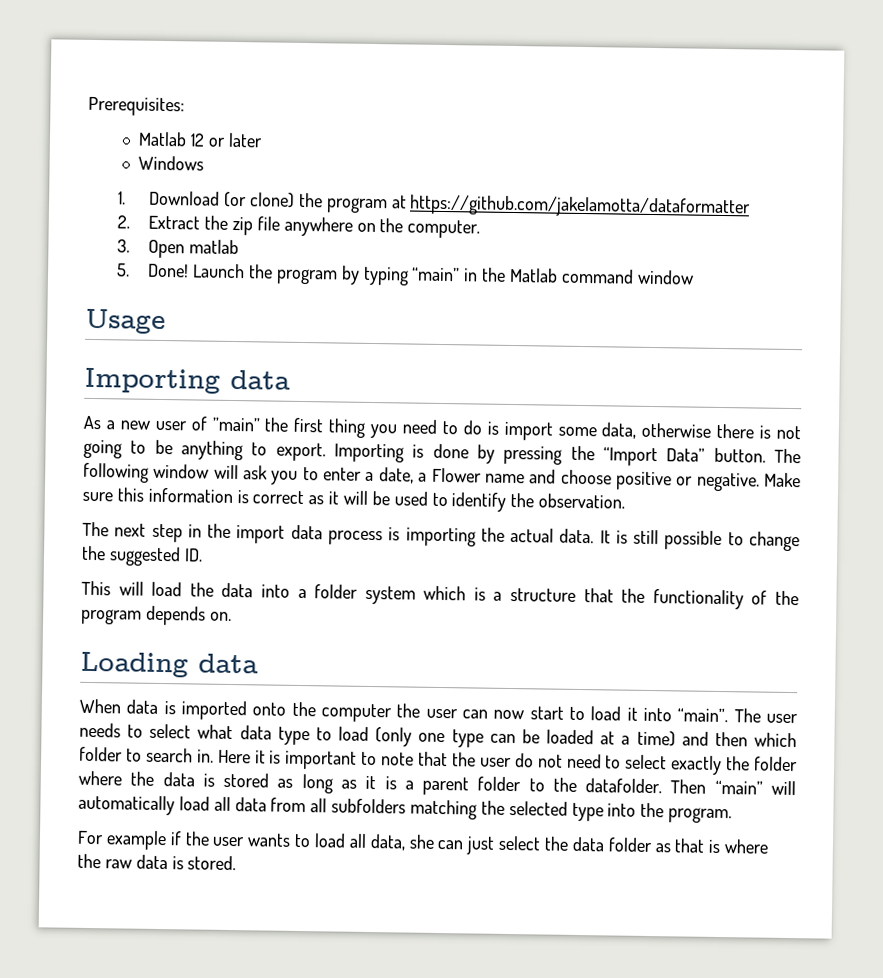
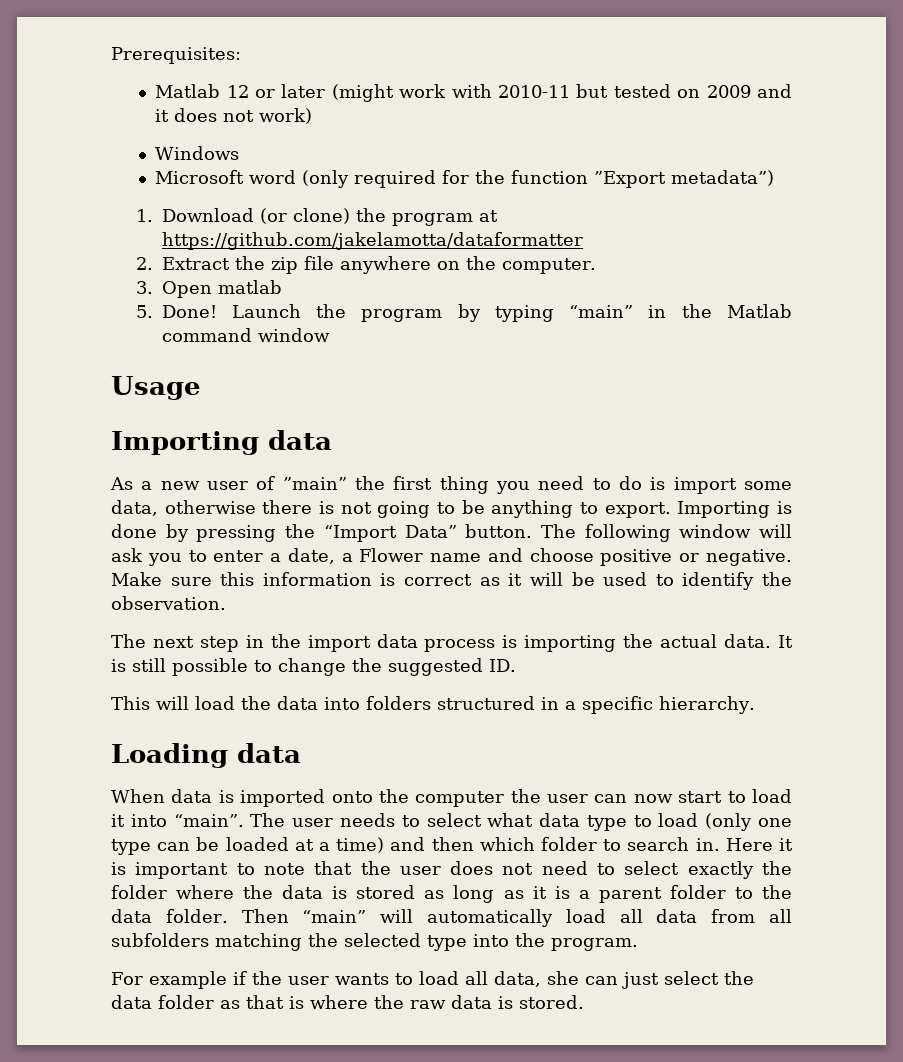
[137,155,204,171] // Windows -> [331,84,792,102] [155,108,313,124] [155,146,240,160] [155,170,775,188] (might work with 2010-11 but tested on 2009 and it does not work) // Windows // Microsoft word (only required for the function ”Export metadata”)
[297,584,799,610] [81,605,232,626] a folder system which is a structure that the functionality of the program depends on. -> [366,696,755,714] folders structured in a specific hierarchy.
[514,753,534,768] do -> [450,861,494,875] does
[585,778,663,794] datafolder. -> [111,909,228,923] data folder.

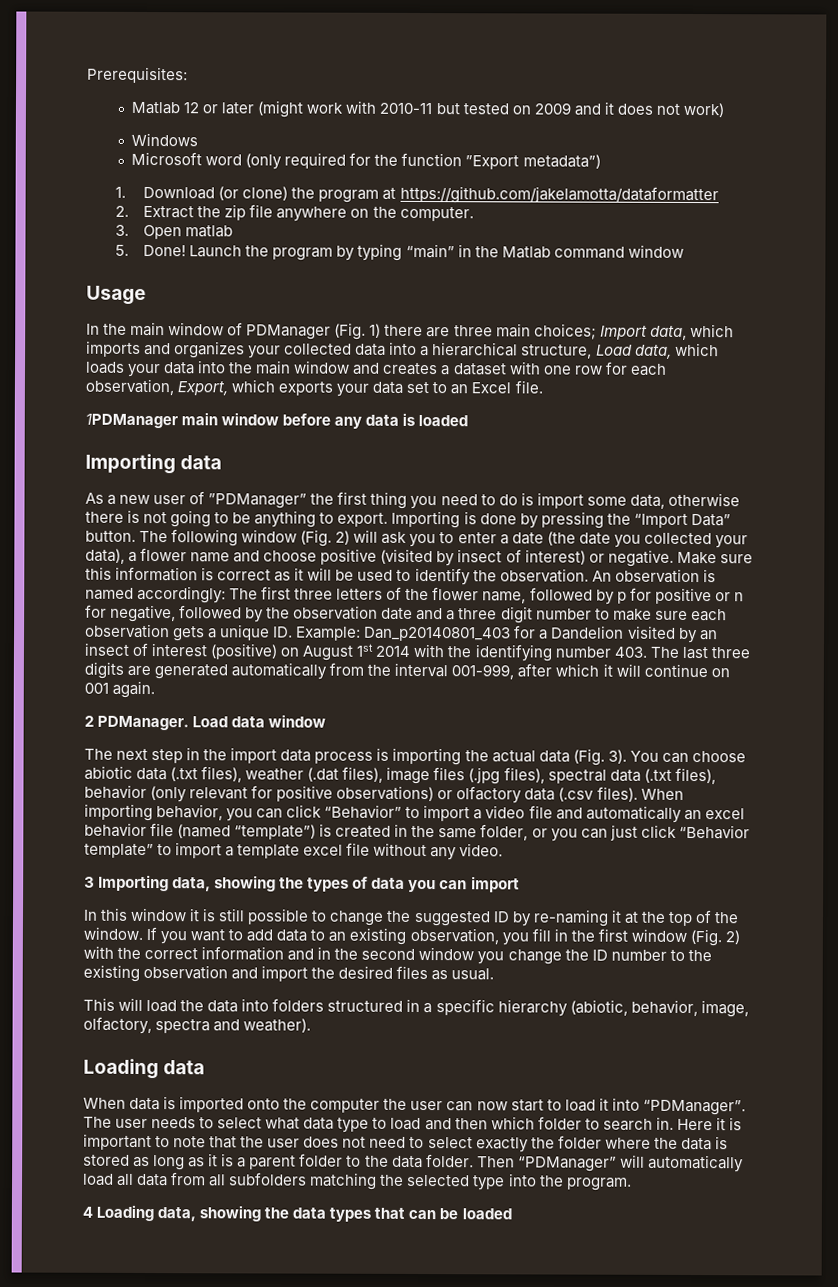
(201, 388) none -> [86,321,734,340] [86,340,719,359] [85,360,667,378] [85,378,543,397] [85,412,469,429] // In the main window of PDManager (Fig. 1) there are three main choices; Import data, which imports and organizes your collected data into a hierarchical structure, Load data, which loads your data into the main window and creates a dataset with one row for each observation, Export, which exports your data set to an Excel file. // 1PDManager main window before any data is loaded
[282,477,347,490] ”main” -> [208,493,308,509] ”PDManager”
(752, 531) none -> [300,529,351,547] (Fig. 2)
[287,548,673,566] date, a Flower name and choose positive -> [511,531,748,549] [85,547,586,567] date (the date you collected your data), a flower name and choose positive (visited by insect of interest)
(226, 603) none -> [591,568,716,584] [85,585,744,605] [85,604,727,624] [85,623,718,644] [84,642,750,662] [84,661,730,680] [84,680,156,699] [84,714,327,731] An observation is named accordingly: The first three letters of the flower name, followed by p for positive or n for negative, followed by the observation date and a three digit number to make sure each observation gets a unique ID. Example: Dan_p20140801_403 for a Dandelion visited by an insect of interest (positive) on August 1st 2014 with the identifying number 403. The last three digits are generated automatically from the interval 001-999, after which it will continue on 001 again. // 2 PDManager. Load data window
[724,634,793,648] data. It -> [538,748,746,766] [84,765,716,785] [84,784,684,804] [84,803,745,823] [84,822,750,842] [84,842,504,861] [84,874,520,893] [83,907,201,922] data (Fig. 3). You can choose abiotic data (.txt files), weather (.dat files), image files (.jpg files), spectral data (.txt files), behavior (only relevant for positive observations) or olfactory data (.csv files). When importing behavior, you can click “Behavior” to import a video file and automatically an excel behavior file (named “template”) is created in the same folder, or you can just click “Behavior template” to import a template excel file without any video. // 3 Importing data, showing the types of data you can import // In this window it
[489,659,516,672] ID. -> [492,909,739,927] [83,926,740,947] [83,945,712,965] [83,964,495,982] ID by re-naming it at the top of the window. If you want to add data to an existing observation, you fill in the first window (Fig. 2) with the correct information and in the second window you change the ID number to the existing observation and import the desired files as usual.
[659,696,755,714] hierarchy. -> [497,999,749,1018] [83,1016,312,1035] hierarchy (abiotic, behavior, image, olfactory, spectra and weather).
[173,814,244,827] “main”. -> [642,1099,746,1116] “PDManager”.
[705,813,793,831] [111,837,385,855] (only one type can be loaded at a time) -> (422, 1124) none
[302,910,367,923] “main” -> [517,1156,617,1172] “PDManager”
[111,971,754,989] [111,995,584,1009] For example if the user wants to load all data, she can just select the data folder as that is where the raw data is stored. -> [82,1204,512,1222] 4 Loading data, showing the data types that can be loaded

